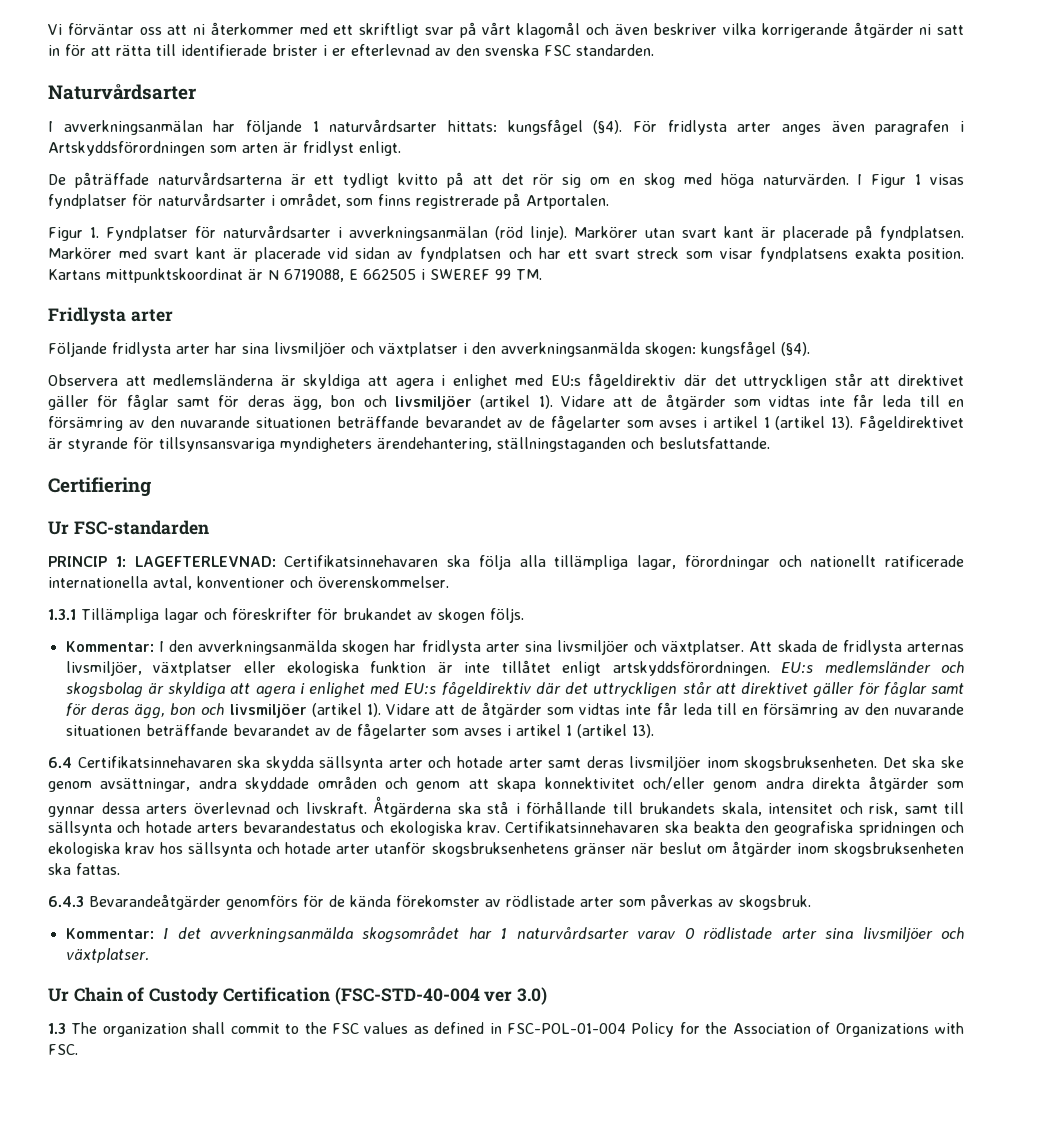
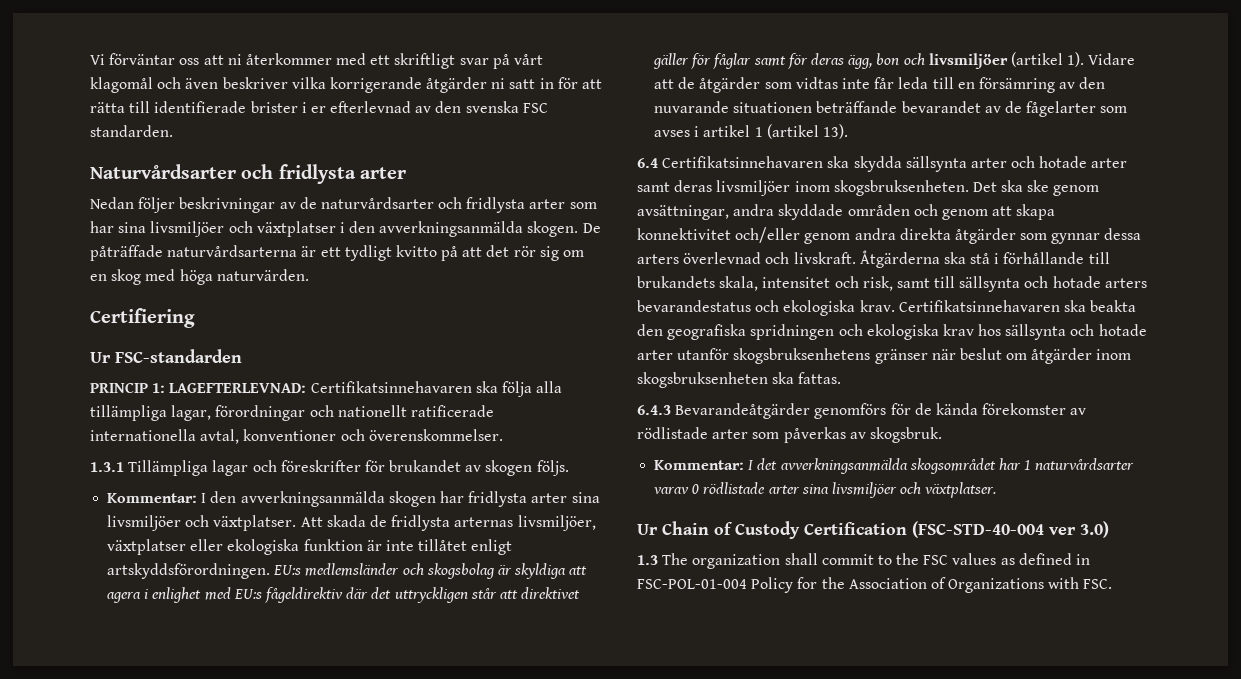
[48,119,964,135] [48,141,401,156] // I avverkningsanmälan har följande 1 naturvårdsarter hittats: kungsfågel (§4). För fridlysta arter anges även paragrafen i Artskyddsförordningen som arten är fridlyst enligt. // -> [241,164,406,184] [90,197,597,213] [90,221,579,237] och fridlysta arter // Nedan följer beskrivningar av de naturvårdsarter och fridlysta arter som har sina livsmiljöer och växtplatser i den avverkningsanmälda skogen.
[857,174,965,188] [48,193,609,209] [48,225,964,241] [48,247,965,262] [48,268,542,283] [48,307,173,325] [48,341,810,357] [48,373,965,389] [48,394,965,410] [48,415,964,431] [48,437,770,452] I Figur 1 visas fyndplatser för naturvårdsarter i området, som finns registrerade på Artportalen. // Figur 1. Fyndplatser för naturvårdsarter i avverkningsanmälan (röd linje). Markörer utan svart kant är placerade på fyndplatsen. Markörer med svart kant är placerade vid sidan av fyndplatsen och har ett svart streck som visar fyndplatsens exakta position. Kartans mittpunktskoordinat är N 6719088, E 662505 i SWEREF 99 TM. // Fridlysta arter // Följande fridlysta arter har sina livsmiljöer och växtplatser i den avverkningsanmälda skogen: kungsfågel (§4). // Observera att medlemsländerna är skyldiga att agera i enlighet med EU:s fågeldirektiv där det uttryckligen står att direktivet gäller för fåglar samt för deras ägg, bon och livsmiljöer (artikel 1). Vidare att de åtgärder som vidtas inte får leda till en försämring av den nuvarande situationen beträffande bevarandet av de fågelarter som avses i artikel 1 (artikel 13). Fågeldirektivet är styrande för tillsynsansvariga myndigheters ärendehantering, ställningstaganden och beslutsfattande. -> (309, 275) none

